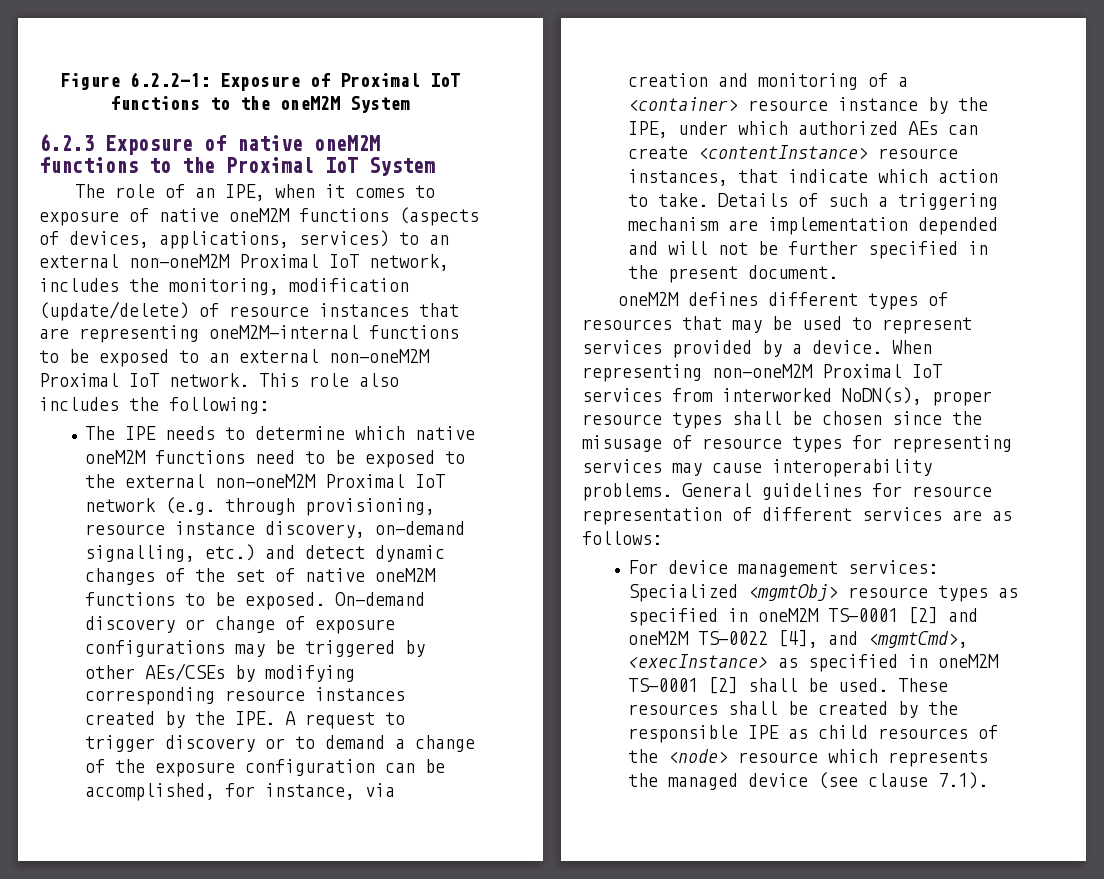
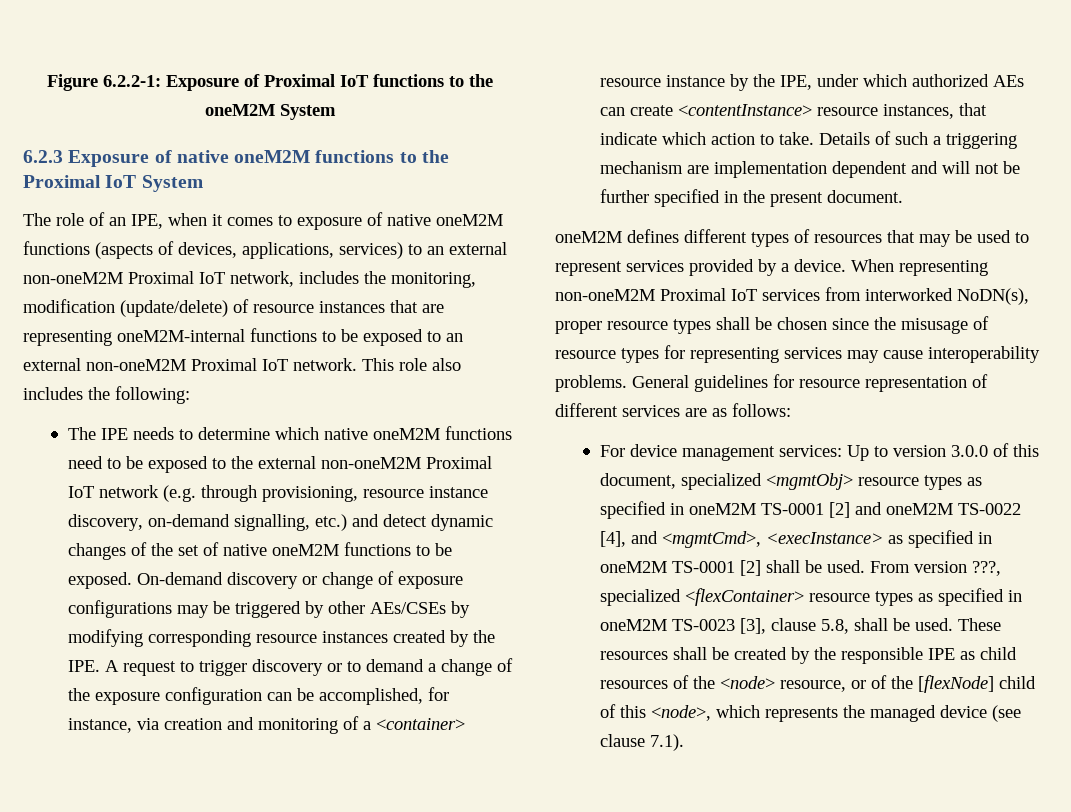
[918,217,999,235] depended -> [832,161,908,178] dependent
[628,584,739,602] Specialized -> [847,443,1040,461] [600,473,763,490] Up to version 3.0.0 of this document, specialized
(889, 685) none -> [870,561,1002,576] [600,588,1023,606] [600,618,954,634] From version ???, specialized <flexContainer> resource types as specified in oneM2M TS-0023 [3], clause 5.8, shall be used.
[738,752,819,763] resource -> [780,675,1037,693] [600,704,712,721] resource, or of the [flexNode] child of this <node>,

